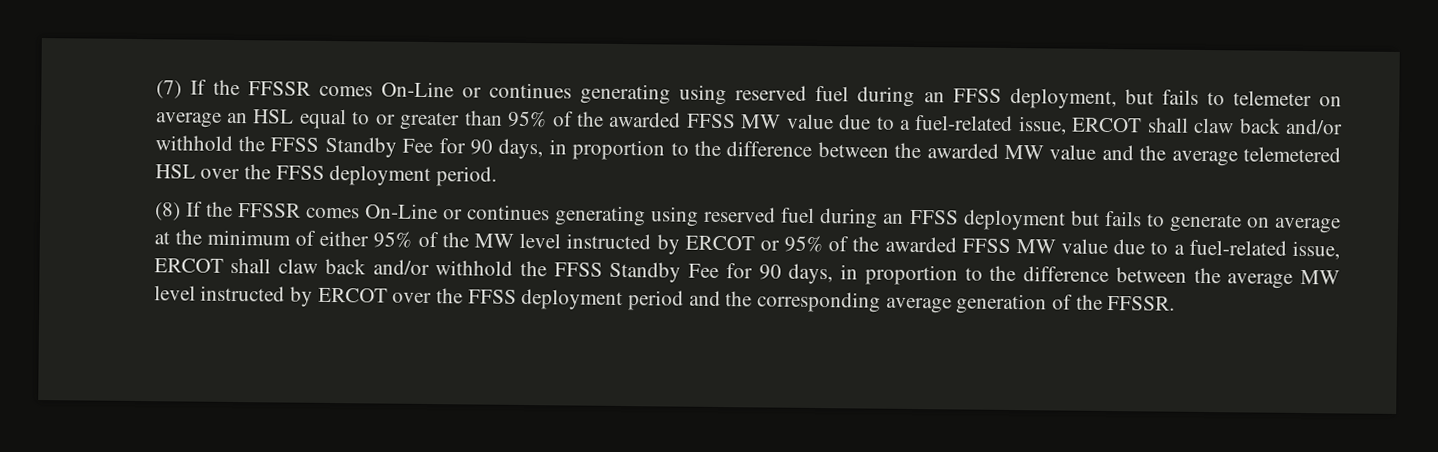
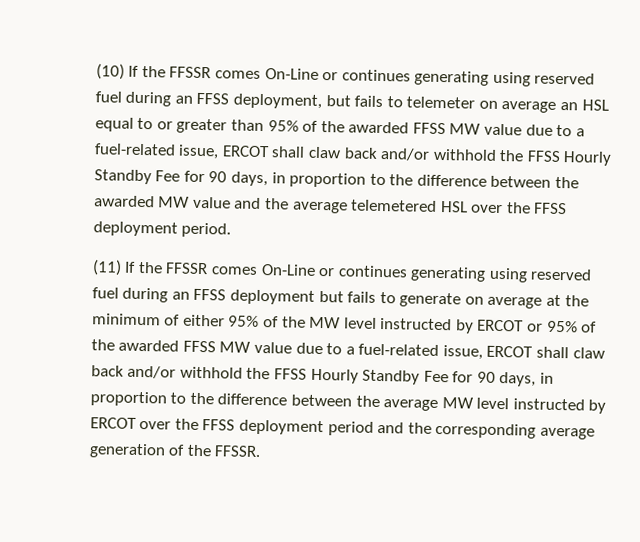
[155,80,182,99] (7) -> [95,63,125,80] (10)
(320, 144) none -> [563,151,613,166] Hourly
[154,202,181,221] (8) -> [91,259,122,276] (11)
(603, 269) none -> [310,368,359,384] Hourly

